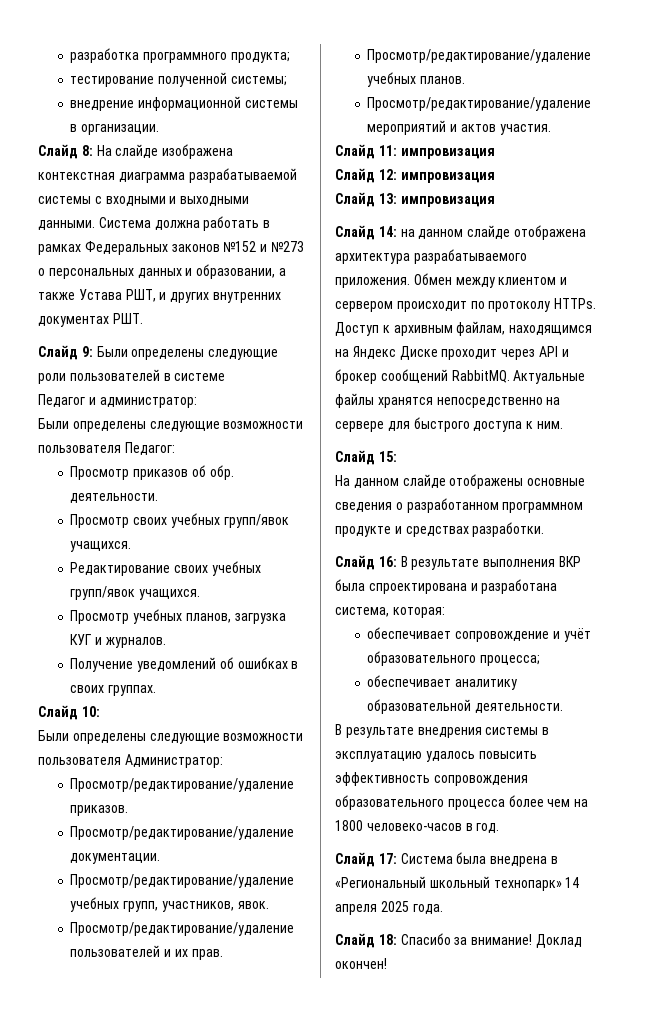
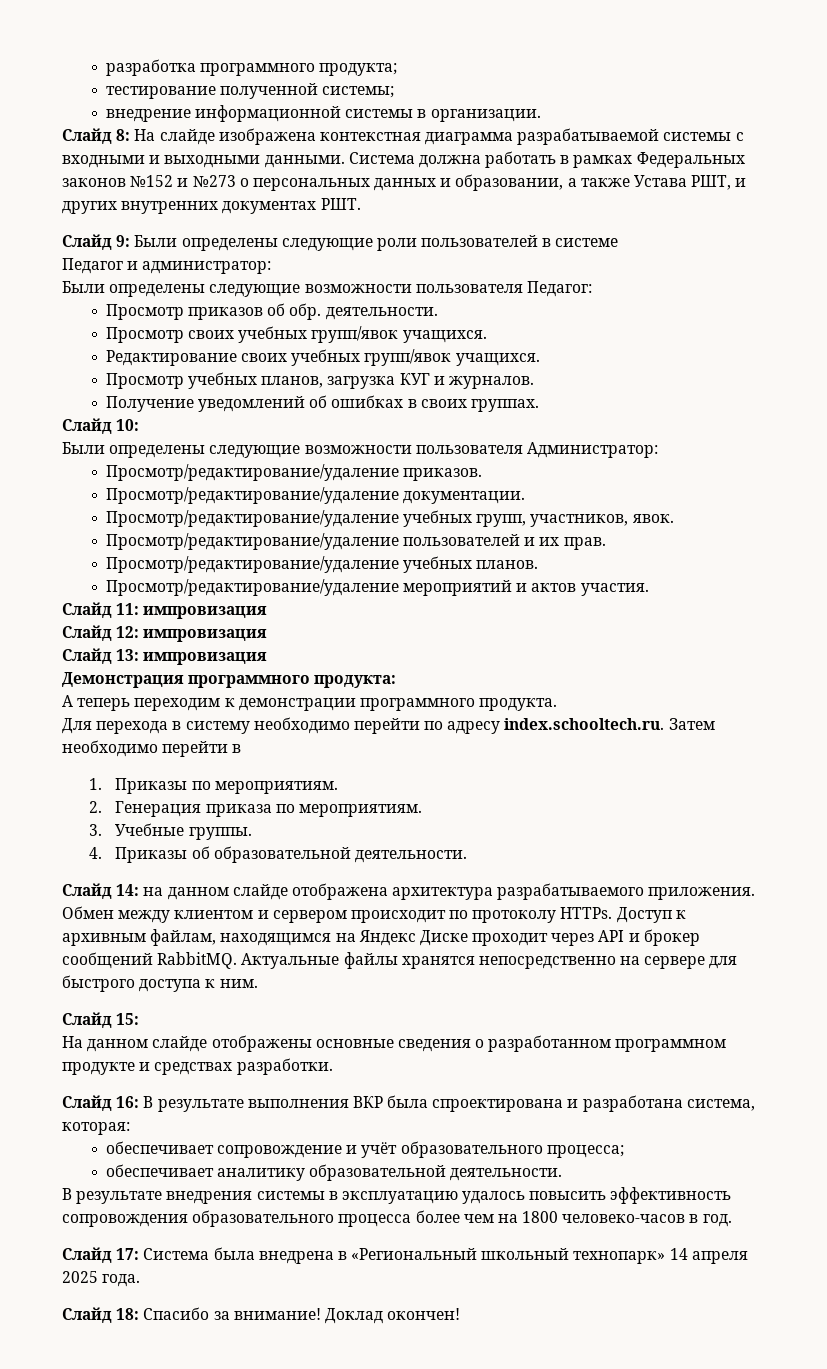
(495, 201) none -> [62,672,397,688] [62,695,558,711] [62,717,715,734] [62,740,242,757] [88,778,338,794] [88,801,422,817] [88,823,252,840] [88,846,467,863] // Демонстрация программного продукта: // А теперь переходим к демонстрации программного продукта. // Для перехода в систему необходимо перейти по адресу index.schooltech.ru. Затем необходимо перейти в // 1. Приказы по мероприятиям. // 2. Генерация приказа по мероприятиям. // 3. Учебные группы. // 4. Приказы об образовательной деятельности.

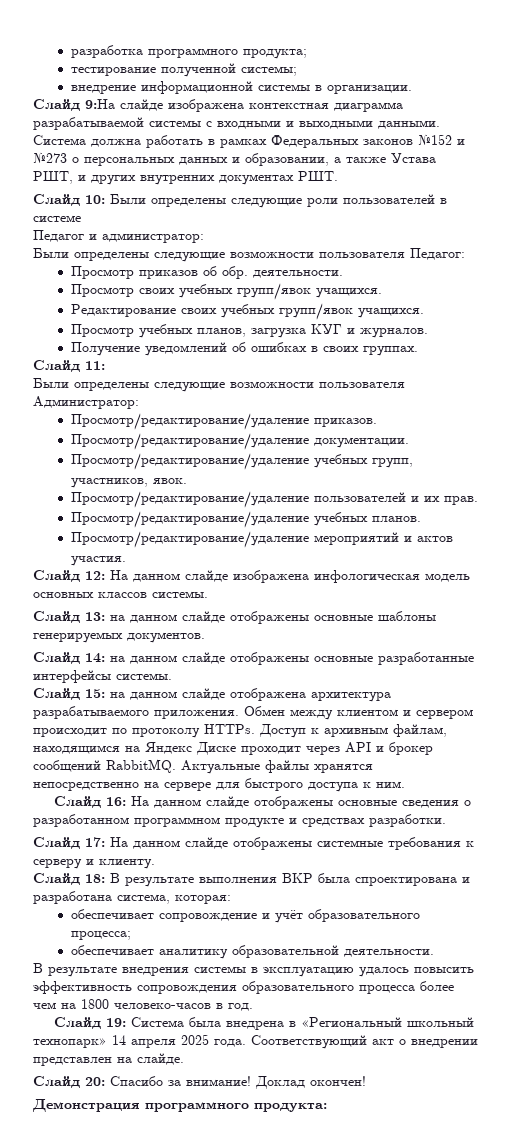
[116,129,156,141] 8: На -> [85,99,115,109] 9:На
[116,235,131,247] 9: -> [85,195,105,204] 10:
[116,419,140,431] 10: -> [85,361,105,370] 11:
[62,602,268,619] // Слайд 11: импровизация -> (126, 561) none
[143,629,268,642] [62,648,268,665] [62,672,397,688] [62,695,558,711] [62,717,715,734] [62,740,242,757] [88,778,338,794] [88,801,422,817] [88,823,252,840] [88,846,467,863] импровизация // Слайд 13: импровизация // Демонстрация программного продукта: // А теперь переходим к демонстрации программного продукта. // Для перехода в систему необходимо перейти по адресу index.schooltech.ru. Затем необходимо перейти в // 1. Приказы по мероприятиям. // 2. Генерация приказа по мероприятиям. // 3. Учебные группы. // 4. Приказы об образовательной деятельности. -> [110,570,470,583] [33,591,208,598] [33,611,436,624] [33,632,205,643] На данном слайде изображена инфологическая модель основных классов системы. // Слайд 13: на данном слайде отображены основные шаблоны генерируемых документов.
(288, 892) none -> [230,652,474,665] [33,670,172,683] [33,688,225,700] отображены основные разработанные интерфейсы системы. // Слайд 15: на данном слайде
[116,1013,140,1025] 15: // -> [106,797,127,806] 16:
[116,1096,140,1108] 16: -> [85,837,474,850] [33,859,155,869] [33,873,105,885] 17: На данном слайде отображены системные требования к серверу и клиенту. // Слайд 18:
[116,1248,140,1260] 17: -> [106,1018,127,1027] 19:
[62,1307,140,1323] // Слайд 18: -> [251,1035,478,1049] [33,1053,184,1066] [33,1076,105,1088] Соответствующий акт о внедрении представлен на слайде. // Слайд 20:
(461, 1314) none -> [32,1099,327,1112] // Демонстрация программного продукта:

